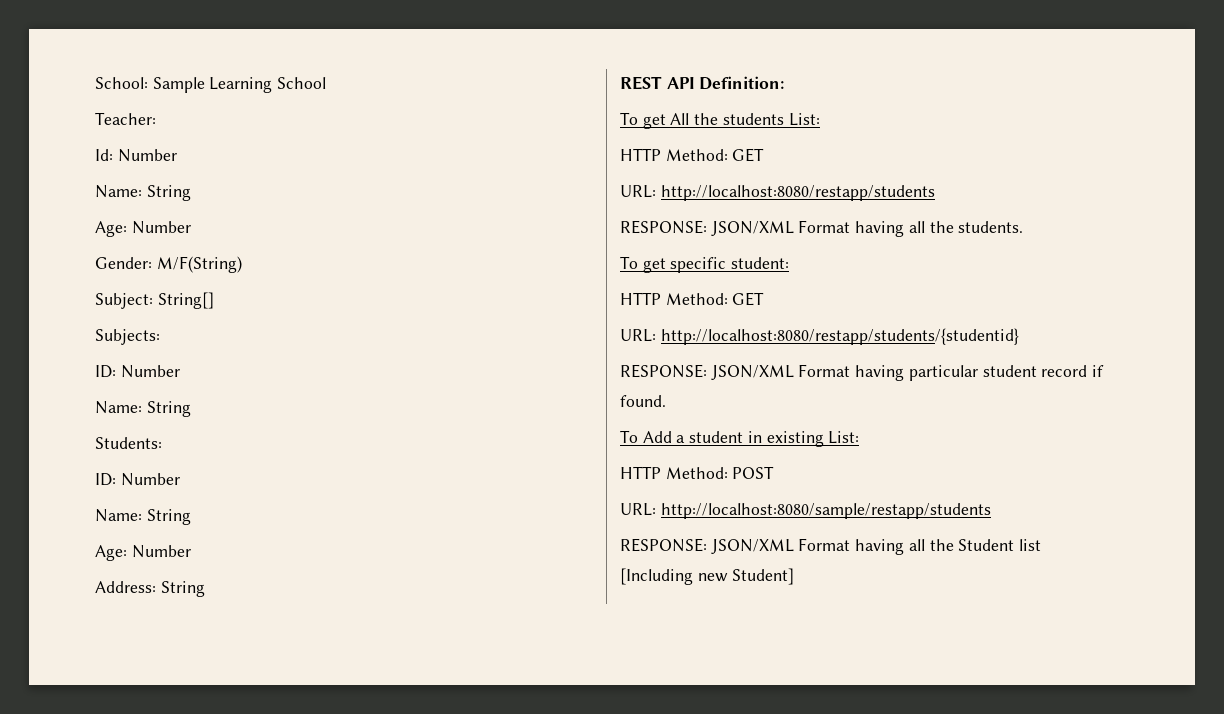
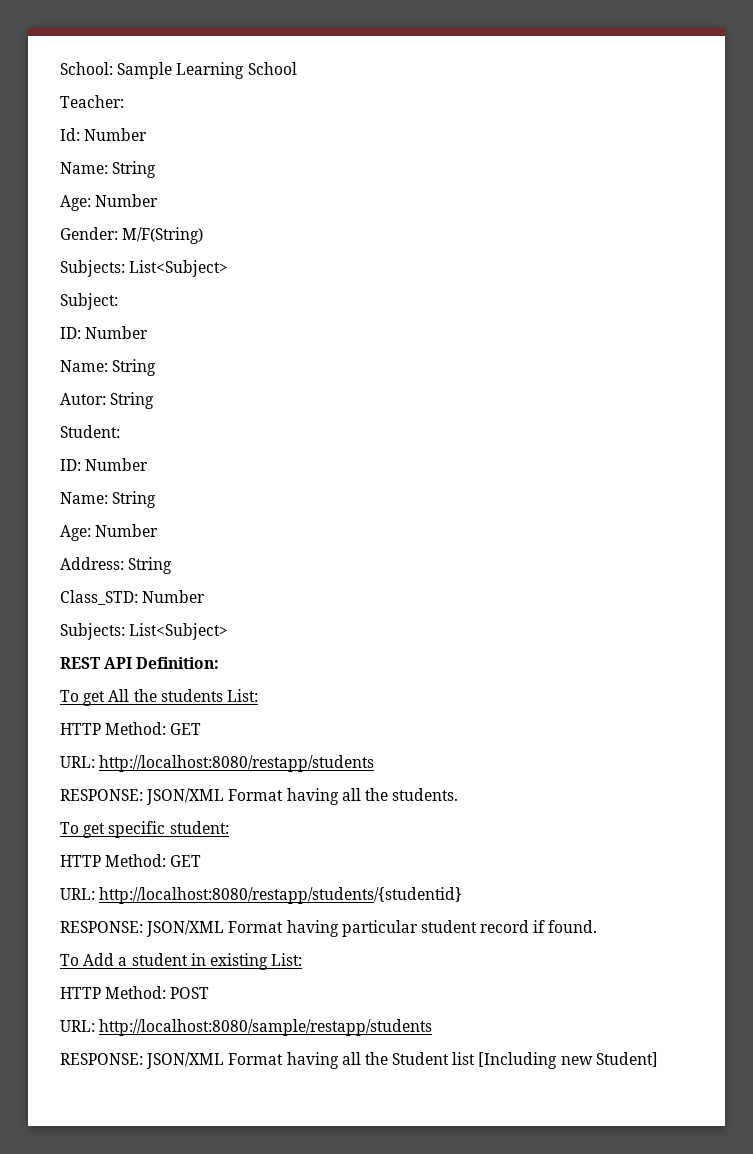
(242, 264) none -> [60,260,229,277] // Subjects: List<Subject>
[157,292,214,309] [95,329,160,345] [95,365,180,378] [95,401,191,417] [95,437,162,449] String[] // Subjects: // ID: Number // Name: String // Students: -> [60,326,149,339] [60,359,157,376] [60,392,155,409] [60,425,120,438] // ID: Number // Name: String // Autor: String // Student:
(205, 589) none -> [60,590,206,605] [60,623,229,640] // Class_STD: Number // Subjects: List<Subject>

